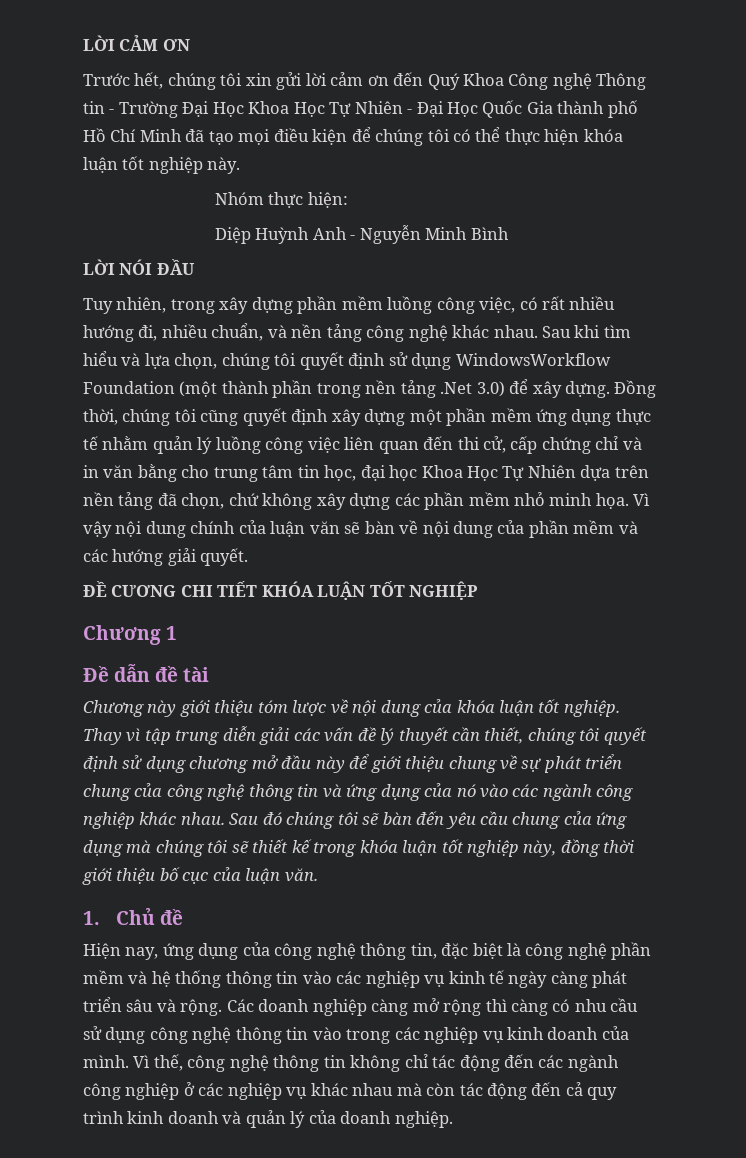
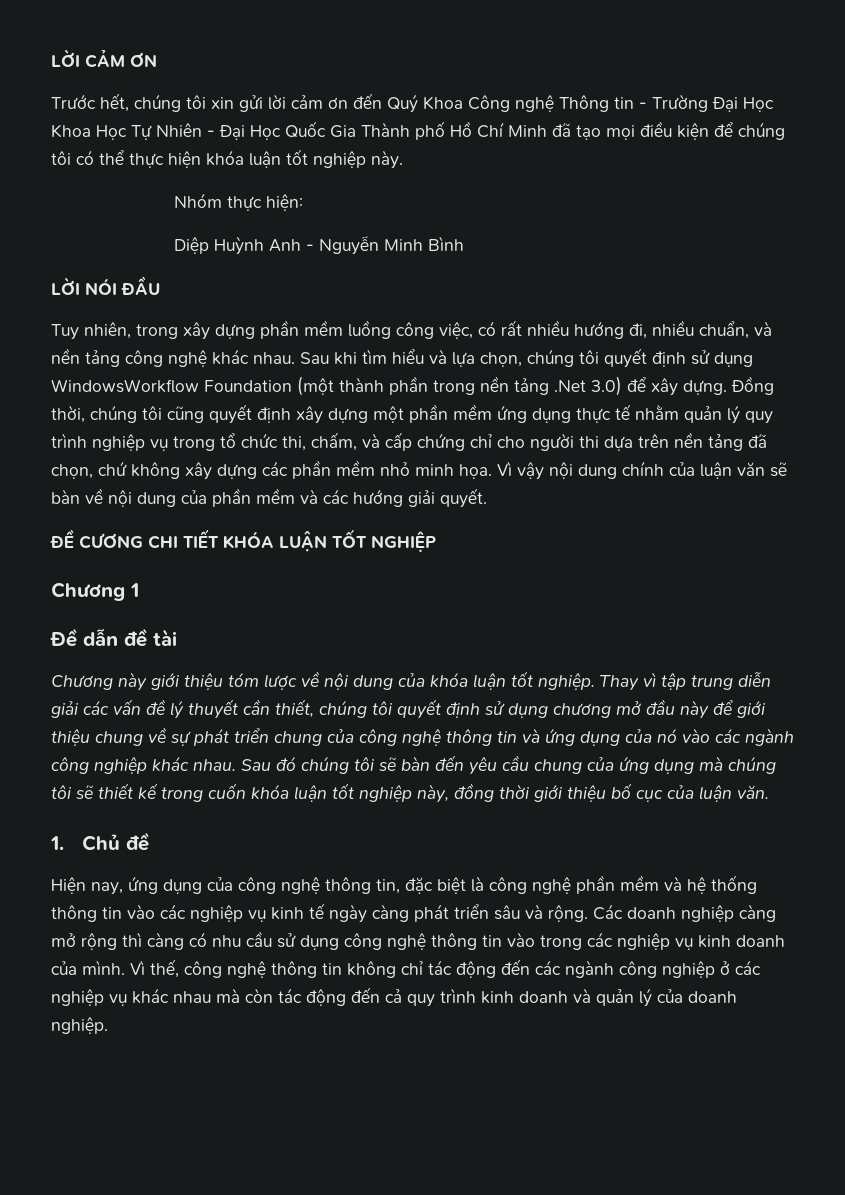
[557,101,605,114] thành -> [361,122,410,137] Thành
[215,436,642,454] [83,464,576,482] luồng công việc liên quan đến thi cử, cấp chứng chỉ và in văn bằng cho trung tâm tin học, đại học Khoa Học Tự Nhiên -> [745,411,773,424] [51,432,599,451] quy trình nghiệp vụ trong tổ chức thi, chấm, và cấp chứng chỉ cho người thi
(357, 849) none -> [208,783,246,799] cuốn

